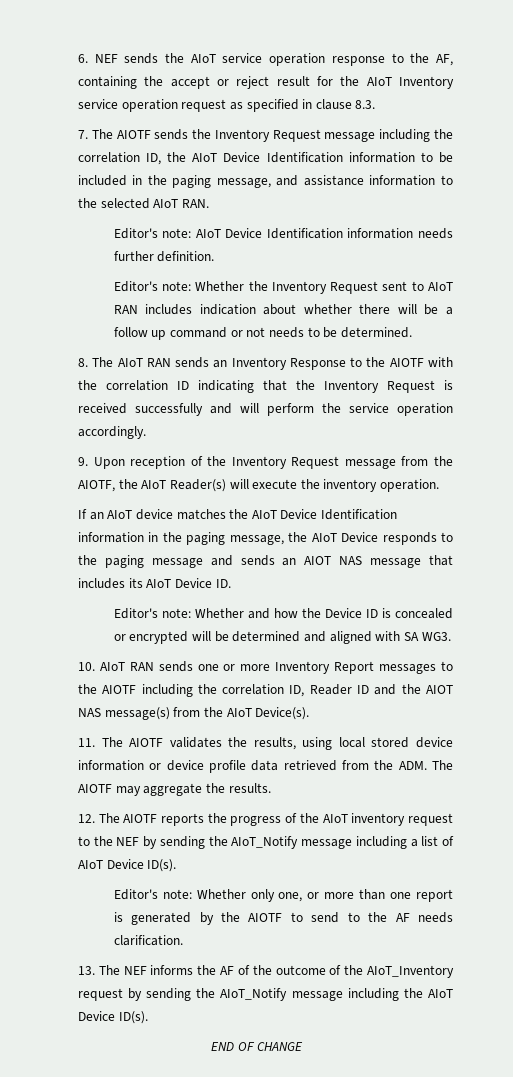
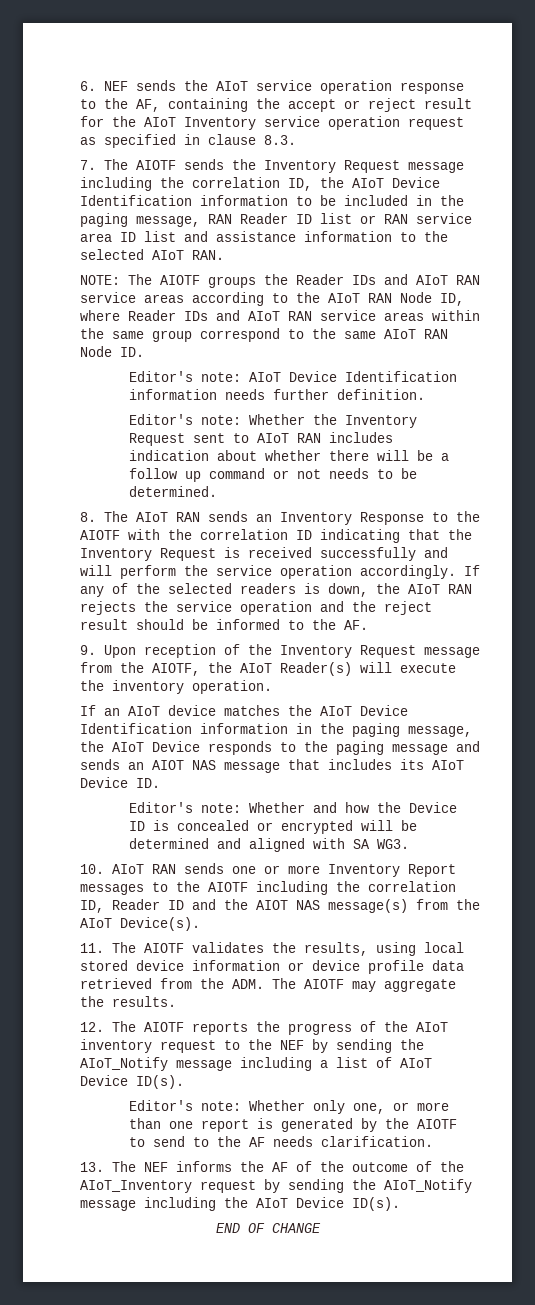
(271, 183) none -> [207,213,472,224] [79,231,176,242] RAN Reader ID list or RAN service area ID list
(209, 203) none -> [79,274,480,288] [79,292,464,306] [79,310,480,321] [79,328,448,342] [79,346,144,357] // NOTE: The AIOTF groups the Reader IDs and AIoT RAN service areas according to the AIoT RAN Node ID, where Reader IDs and AIoT RAN service areas within the same group correspond to the same AIoT RAN Node ID.
(146, 432) none -> [463,565,480,576] [79,583,472,597] [79,601,432,615] [79,619,368,630] If any of the selected readers is down, the AIoT RAN rejects the service operation and the reject result should be informed to the AF.

